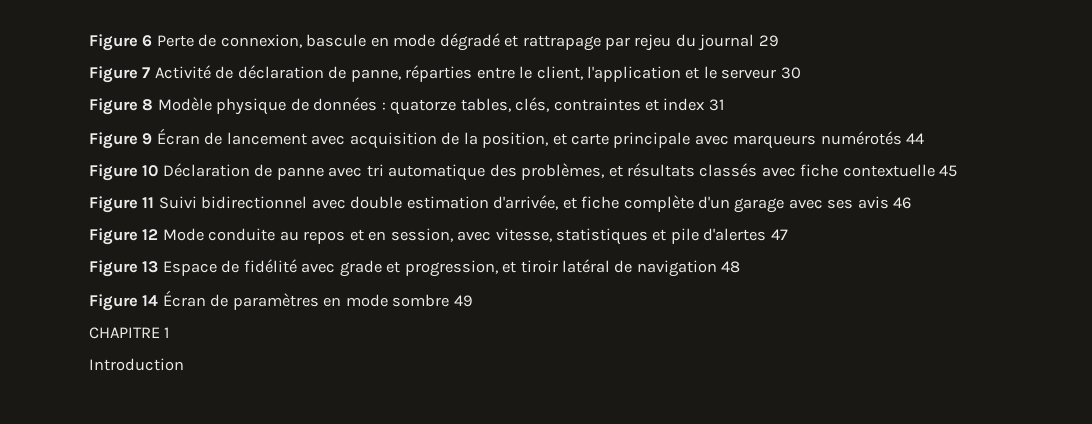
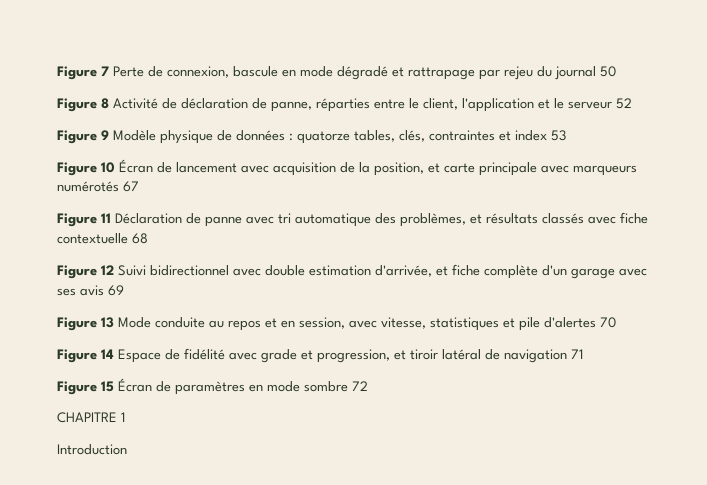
[89,34,153,51] Figure 6 -> [57,66,109,80] Figure 7
[758,35,779,47] [89,66,151,83] 29 // Figure 7 -> [600,66,616,77] [57,98,109,112] 50 // Figure 8
[780,67,801,79] [89,98,154,115] 30 // Figure 8 -> [616,98,632,109] [57,130,109,144] 52 // Figure 9
[708,99,724,111] [89,132,153,149] 31 // Figure 9 -> [551,130,566,141] [57,162,115,176] 53 // Figure 10
[906,133,925,144] [89,164,159,181] 44 // Figure 10 -> [123,181,139,192] [57,213,111,227] 67 // Figure 11
[939,165,958,177] [89,196,155,213] 45 // Figure 11 -> [132,233,148,244] [57,265,114,279] 68 // Figure 12
[893,197,912,209] [89,228,159,245] 46 // Figure 12 -> [108,285,124,296] [57,317,114,331] 69 // Figure 13
[770,229,788,240] [89,260,159,277] 47 // Figure 13 -> [600,317,616,328] [57,349,114,363] 70 // Figure 14
[721,261,741,273] [89,294,159,311] 48 // Figure 14 -> [571,349,583,359] [57,381,114,395] 71 // Figure 15
[453,295,473,307] 49 -> [352,381,368,391] 72

